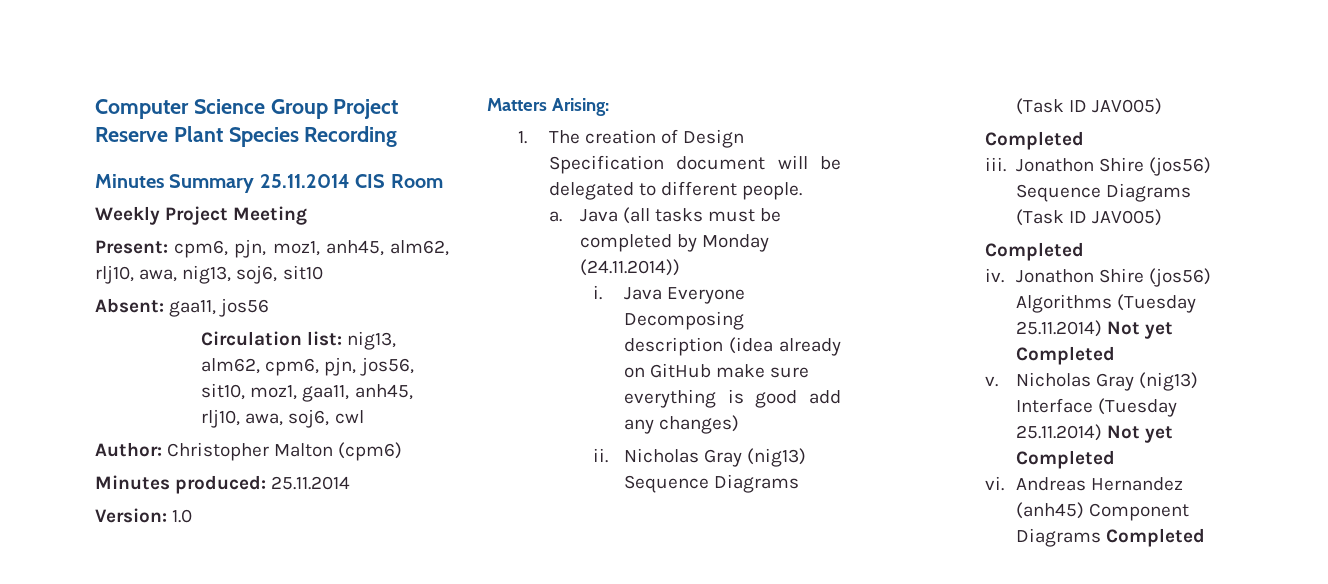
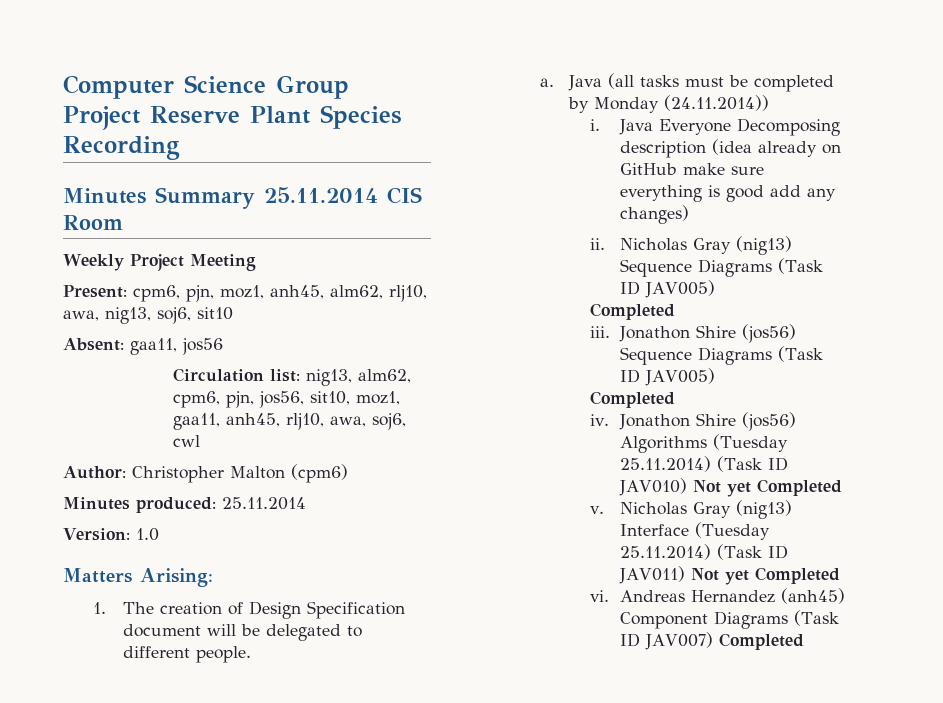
(1103, 328) none -> [717,456,789,472] [619,478,688,496] (Task ID JAV010)
(1103, 432) none -> [717,544,789,560] [619,566,686,584] (Task ID JAV011)
(1102, 537) none -> [794,610,840,626] [620,632,714,650] (Task ID JAV007)

